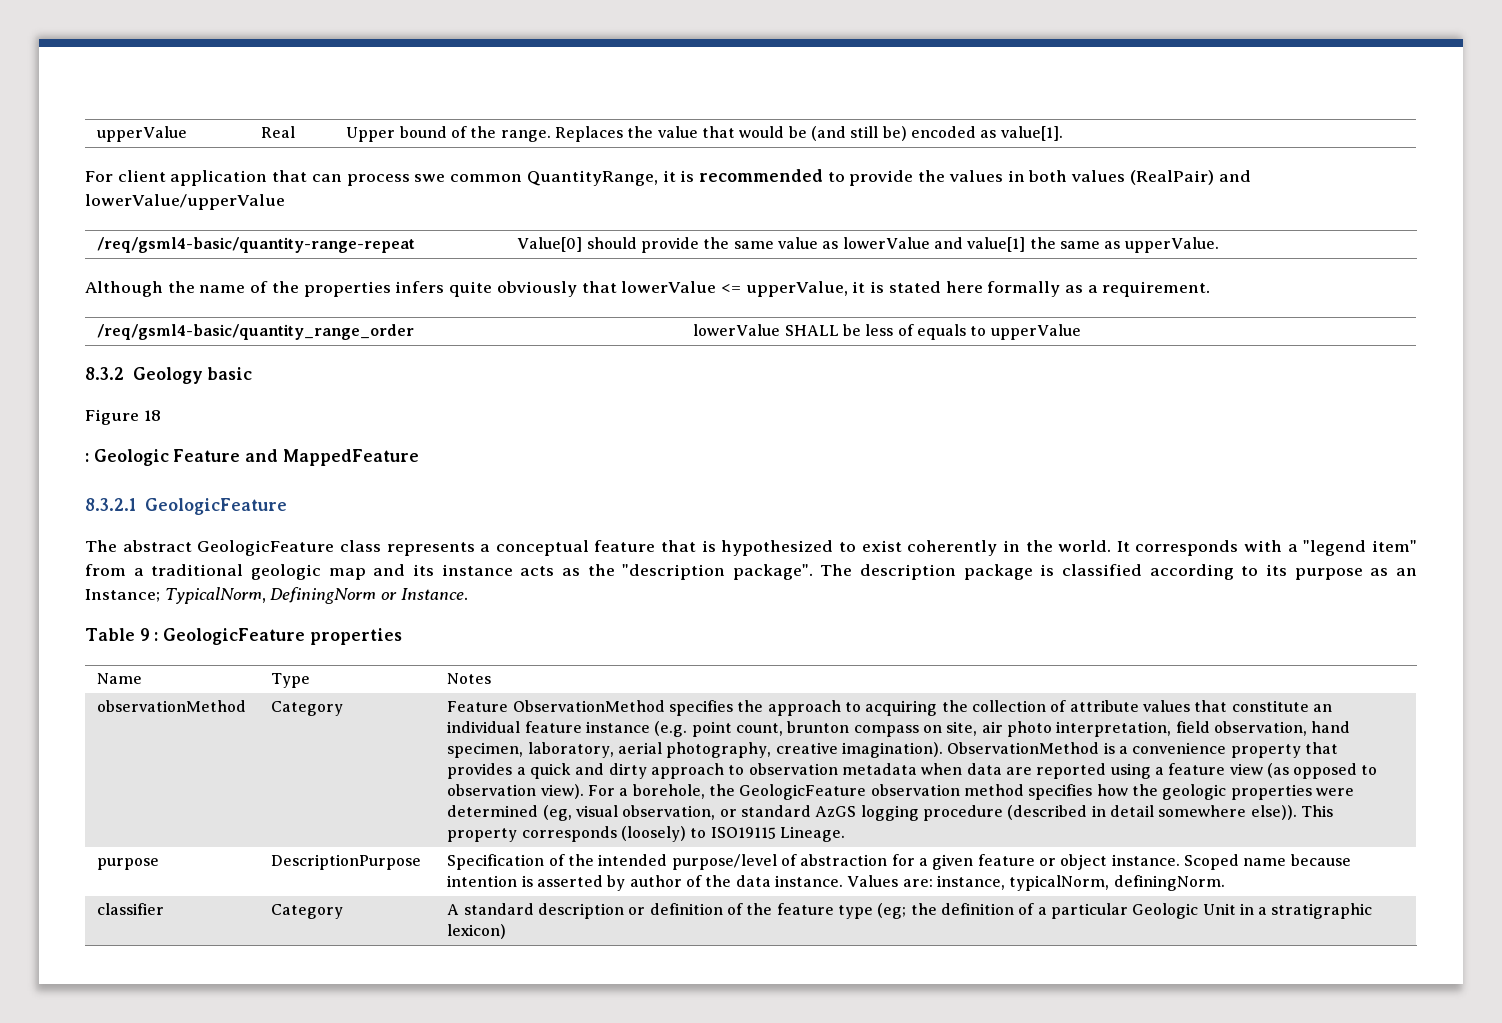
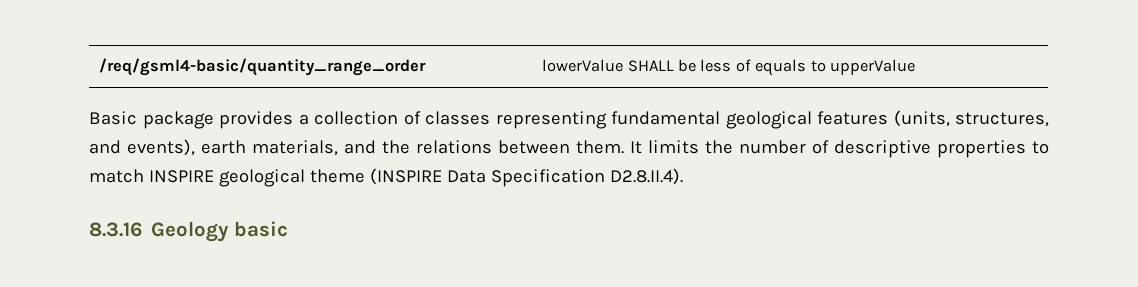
[97,126,188,142] [261,126,296,138] [346,126,1063,142] [85,169,1251,186] [85,194,285,210] [97,237,416,253] [517,237,1219,253] [85,281,1211,297] upperValue | Real | Upper bound of the range. Replaces the value that would be (and still be) encoded as value[1]. // For client application that can process swe common QuantityRange, it is recommended to provide the values in both values (RealPair) and lowerValue/upperValue // /req/gsml4-basic/quantity-range-repeat | Value[0] should provide the same value as lowerValue and value[1] the same as upperValue. // Although the name of the properties infers quite obviously that lowerValue <= upperValue, it is stated here formally as a requirement. // -> (99, 67) none
[85,367,253,384] [85,409,161,425] [85,449,419,466] [85,498,287,515] [85,540,1418,556] [85,564,1417,580] [85,587,468,604] [85,628,402,645] [97,673,143,684] [271,673,311,688] [447,673,492,684] [97,700,247,712] [271,701,344,716] [447,700,1332,716] [447,721,1351,737] [447,742,1338,758] [447,763,1378,779] [447,784,1354,800] [447,805,1333,821] [447,826,845,842] [97,858,160,870] [271,854,422,870] [447,854,1351,870] [447,875,1225,891] [97,903,165,915] [271,904,344,919] [447,903,1373,919] [447,924,507,939] 8.3.2 Geology basic // Figure 18 // : Geologic Feature and MappedFeature // 8.3.2.1 GeologicFeature // The abstract GeologicFeature class represents a conceptual feature that is hypothesized to exist coherently in the world. It corresponds with a "legend item" from a traditional geologic map and its instance acts as the "description package". The description package is classified according to its purpose as an Instance; TypicalNorm, DefiningNorm or Instance. // Table 9 : GeologicFeature properties // Name | Type | Notes // observationMethod | Category | Feature ObservationMethod specifies the approach to acquiring the collection of attribute values that constitute an individual feature instance (e.g. point count, brunton compass on site, air photo interpretation, field observation, hand specimen, laboratory, aerial photography, creative imagination). ObservationMethod is a convenience property that provides a quick and dirty approach to observation metadata when data are reported using a feature view (as opposed to observation view). For a borehole, the GeologicFeature observation method specifies how the geologic properties were determined (eg, visual observation, or standard AzGS logging procedure (described in detail somewhere else)). This property corresponds (loosely) to ISO19115 Lineage. // purpose | DescriptionPurpose | Specification of the intended purpose/level of abstraction for a given feature or object instance. Scoped name because intention is asserted by author of the data instance. Values are: instance, typicalNorm, definingNorm. // classifier | Category | A standard description or definition of the feature type (eg; the definition of a particular Geologic Unit in a stratigraphic lexicon) -> [89,110,1049,129] [89,139,1049,158] [89,168,683,187] [89,221,288,242] Basic package provides a collection of classes representing fundamental geological features (units, structures, and events), earth materials, and the relations between them. It limits the number of descriptive properties to match INSPIRE geological theme (INSPIRE Data Specification D2.8.II.4). // 8.3.16 Geology basic

